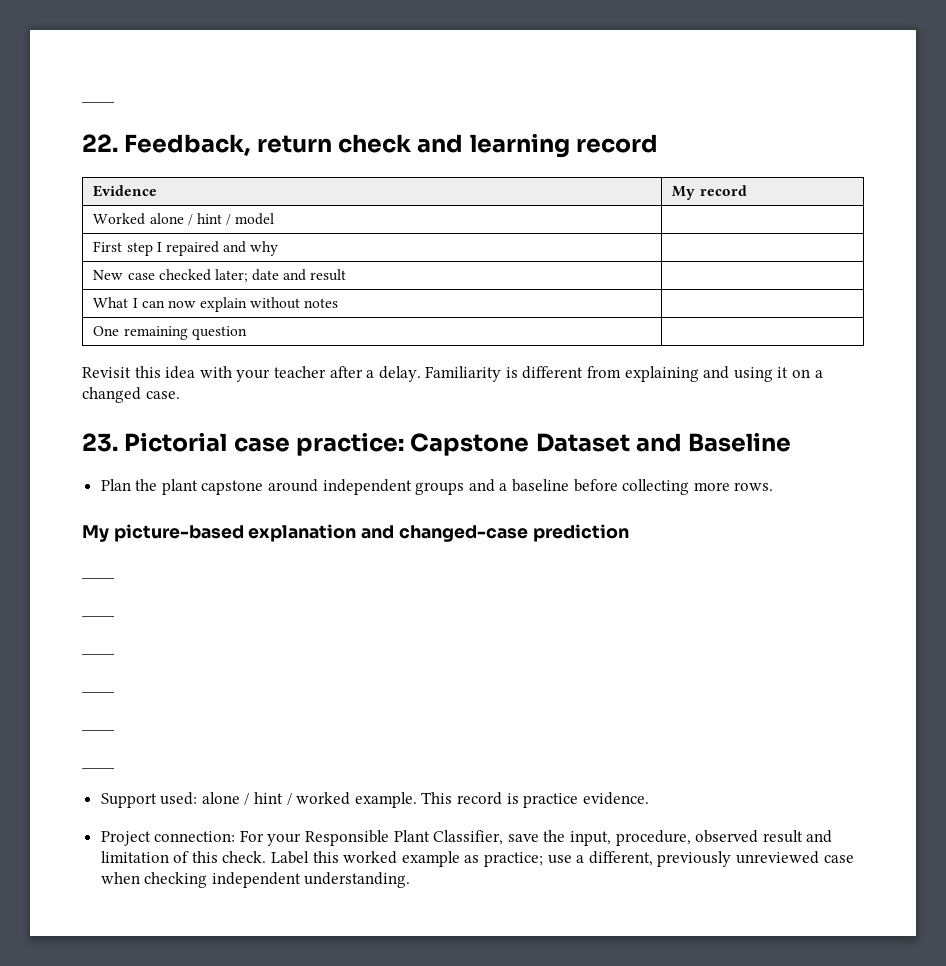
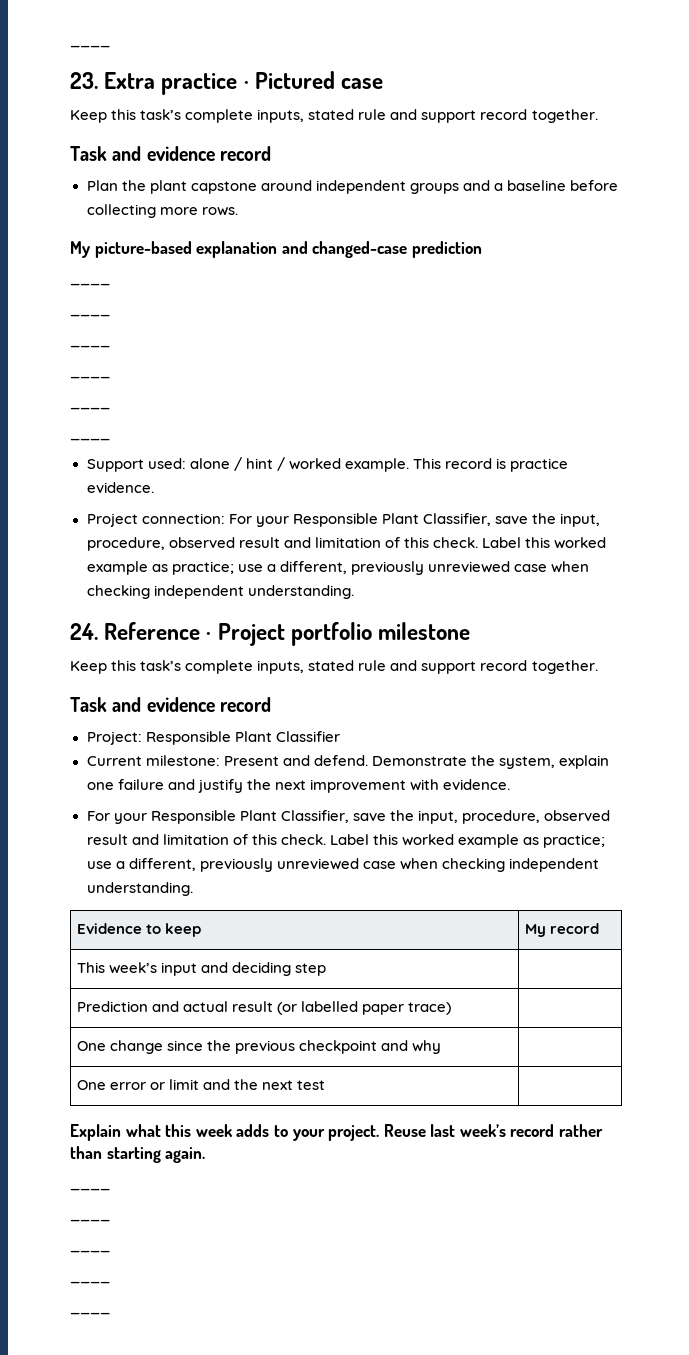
[82,100,115,103] [82,133,659,158] [93,185,158,197] [672,185,747,200] [93,213,275,225] [93,241,279,256] [93,269,347,282] [93,297,339,312] [93,326,247,340] [82,366,823,382] [82,387,180,403] [82,432,792,456] ____ // 22. Feedback, return check and learning record // Evidence | My record // Worked alone / hint / model | // First step I repaired and why | // New case checked later; date and result | // What I can now explain without notes | // One remaining question | // Revisit this idea with your teacher after a delay. Familiarity is different from explaining and using it on a changed case. // 23. Pictorial case practice: Capstone Dataset and Baseline -> [70,45,110,48] [70,71,384,95] [70,109,598,123] [70,146,271,161] ____ // 23. Extra practice · Pictured case // Keep this task’s complete inputs, stated rule and support record together. // Task and evidence record
(411, 880) none -> [70,622,471,646] [70,660,598,674] [70,697,271,712] [86,731,340,745] [86,755,609,769] [86,779,510,793] [86,810,610,824] [86,834,606,848] [86,858,599,872] [86,882,193,896] [77,923,202,937] [525,923,600,937] [77,962,327,976] [77,1001,452,1015] [77,1040,442,1054] [77,1079,326,1090] [70,1124,604,1141] [70,1146,206,1163] [70,1188,110,1191] [70,1219,110,1222] [70,1250,110,1253] [70,1281,110,1284] [70,1312,110,1315] // 24. Reference · Project portfolio milestone // Keep this task’s complete inputs, stated rule and support record together. // Task and evidence record // Project: Responsible Plant Classifier // Current milestone: Present and defend. Demonstrate the system, explain one failure and justify the next improvement with evidence. // For your Responsible Plant Classifier, save the input, procedure, observed result and limitation of this check. Label this worked example as practice; use a different, previously unreviewed case when checking independent understanding. // Evidence to keep | My record // This week’s input and deciding step | // Prediction and actual result (or labelled paper trace) | // One change since the previous checkpoint and why | // One error or limit and the next test | // Explain what this week adds to your project. Reuse last week’s record rather than starting again. // ____ // ____ // ____ // ____ // ____

